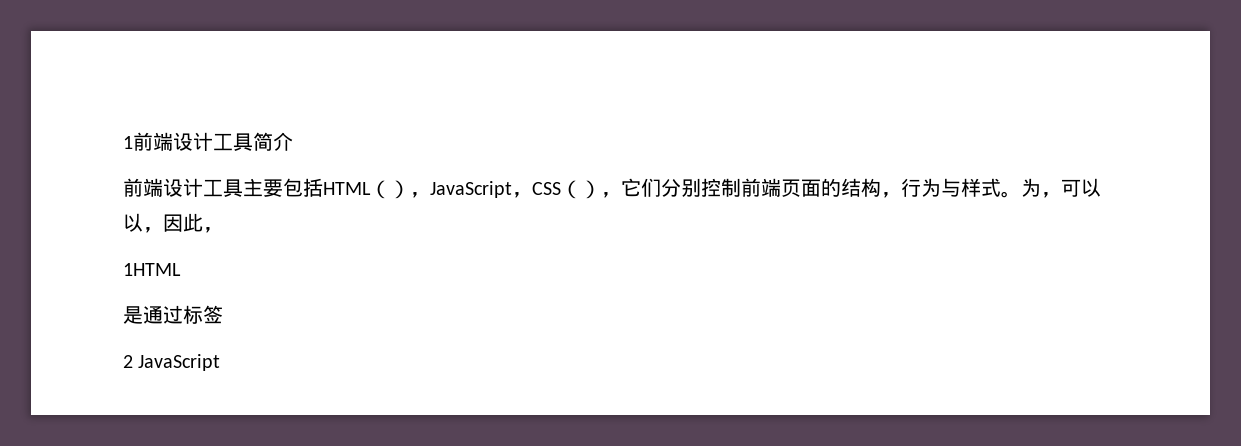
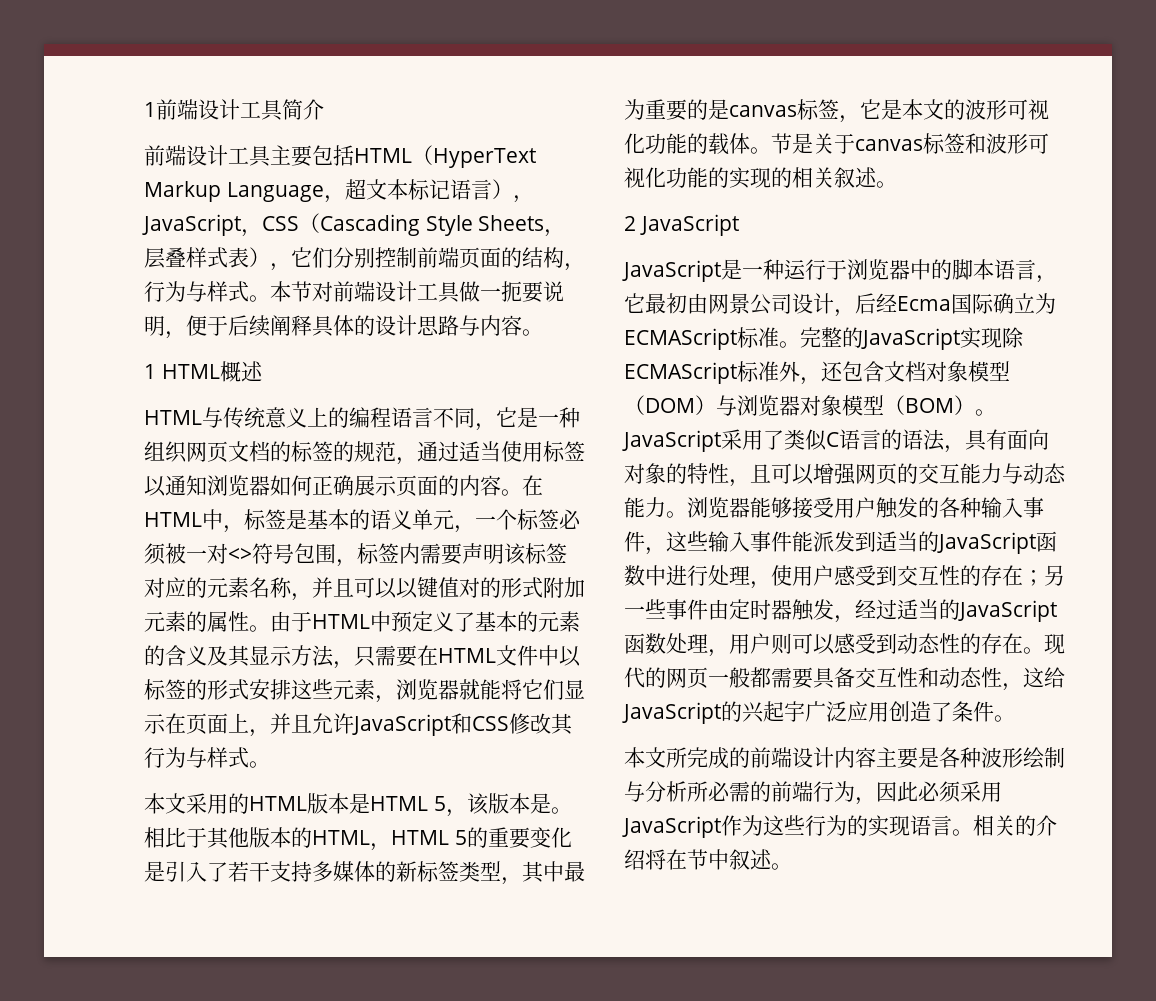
[390,180,581,199] ），JavaScript，CSS（ -> [433,148,536,168] [144,179,534,203] [142,213,566,237] [144,247,249,269] HyperText Markup Language，超文本标记语言），JavaScript，CSS（Cascading Style Sheets，层叠样式表
[1021,178,1101,198] [123,213,223,233] [123,263,181,276] [123,305,223,324] [123,354,221,371] 为，可以以，因此， // 1HTML // 是通过标签 // 2 JavaScript -> [270,281,564,303] [144,315,543,339] [144,361,263,382] [144,407,580,431] [144,441,585,465] [144,475,543,497] [144,509,581,533] [144,543,567,567] [144,577,585,601] [144,611,580,633] [144,645,581,669] [144,679,585,703] [144,713,573,737] [144,747,270,768] [144,793,572,817] [144,827,572,851] [144,861,585,885] [624,99,1049,123] [624,133,1049,155] [624,167,897,189] [624,214,739,236] [622,259,1057,283] [624,293,1056,317] [624,327,1024,350] [624,361,1010,385] [624,395,996,416] [622,429,1049,453] [624,463,1066,487] [624,497,1044,519] [624,531,1057,555] [624,565,1065,589] [624,599,1057,623] [624,633,1065,657] [624,667,1065,691] [622,701,1015,724] [624,747,1065,769] [624,781,1002,805] [622,815,1057,838] [624,849,792,870] 本节对前端设计工具做一扼要说明，便于后续阐释具体的设计思路与内容。 // 1 HTML概述 // HTML与传统意义上的编程语言不同，它是一种组织网页文档的标签的规范，通过适当使用标签以通知浏览器如何正确展示页面的内容。在HTML中，标签是基本的语义单元，一个标签必须被一对<>符号包围，标签内需要声明该标签对应的元素名称，并且可以以键值对的形式附加元素的属性。由于HTML中预定义了基本的元素的含义及其显示方法，只需要在HTML文件中以标签的形式安排这些元素，浏览器就能将它们显示在页面上，并且允许JavaScript和CSS修改其行为与样式。 // 本文采用的HTML版本是HTML 5，该版本是。相比于其他版本的HTML，HTML 5的重要变化是引入了若干支持多媒体的新标签类型，其中最为重要的是canvas标签，它是本文的波形可视化功能的载体。节是关于canvas标签和波形可视化功能的实现的相关叙述。 // 2 JavaScript // JavaScript是一种运行于浏览器中的脚本语言，它最初由网景公司设计，后经Ecma国际确立为ECMAScript标准。完整的JavaScript实现除ECMAScript标准外，还包含文档对象模型（DOM）与浏览器对象模型（BOM）。JavaScript采用了类似C语言的语法，具有面向对象的特性，且可以增强网页的交互能力与动态能力。浏览器能够接受用户触发的各种输入事件，这些输入事件能派发到适当的JavaScript函数中进行处理，使用户感受到交互性的存在；另一些事件由定时器触发，经过适当的JavaScript函数处理，用户则可以感受到动态性的存在。现代的网页一般都需要具备交互性和动态性，这给JavaScript的兴起宇广泛应用创造了条件。 // 本文所完成的前端设计内容主要是各种波形绘制与分析所必需的前端行为，因此必须采用JavaScript作为这些行为的实现语言。相关的介绍将在节中叙述。

